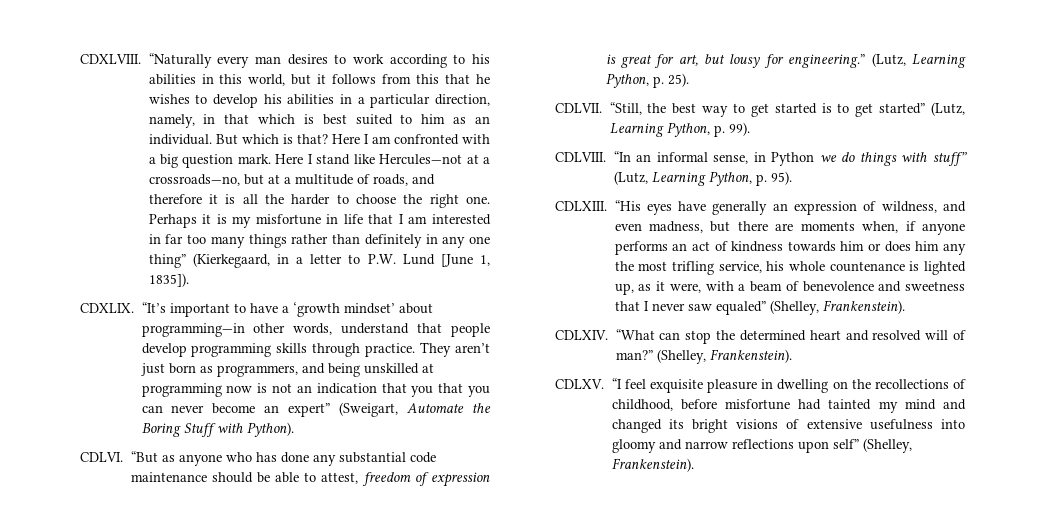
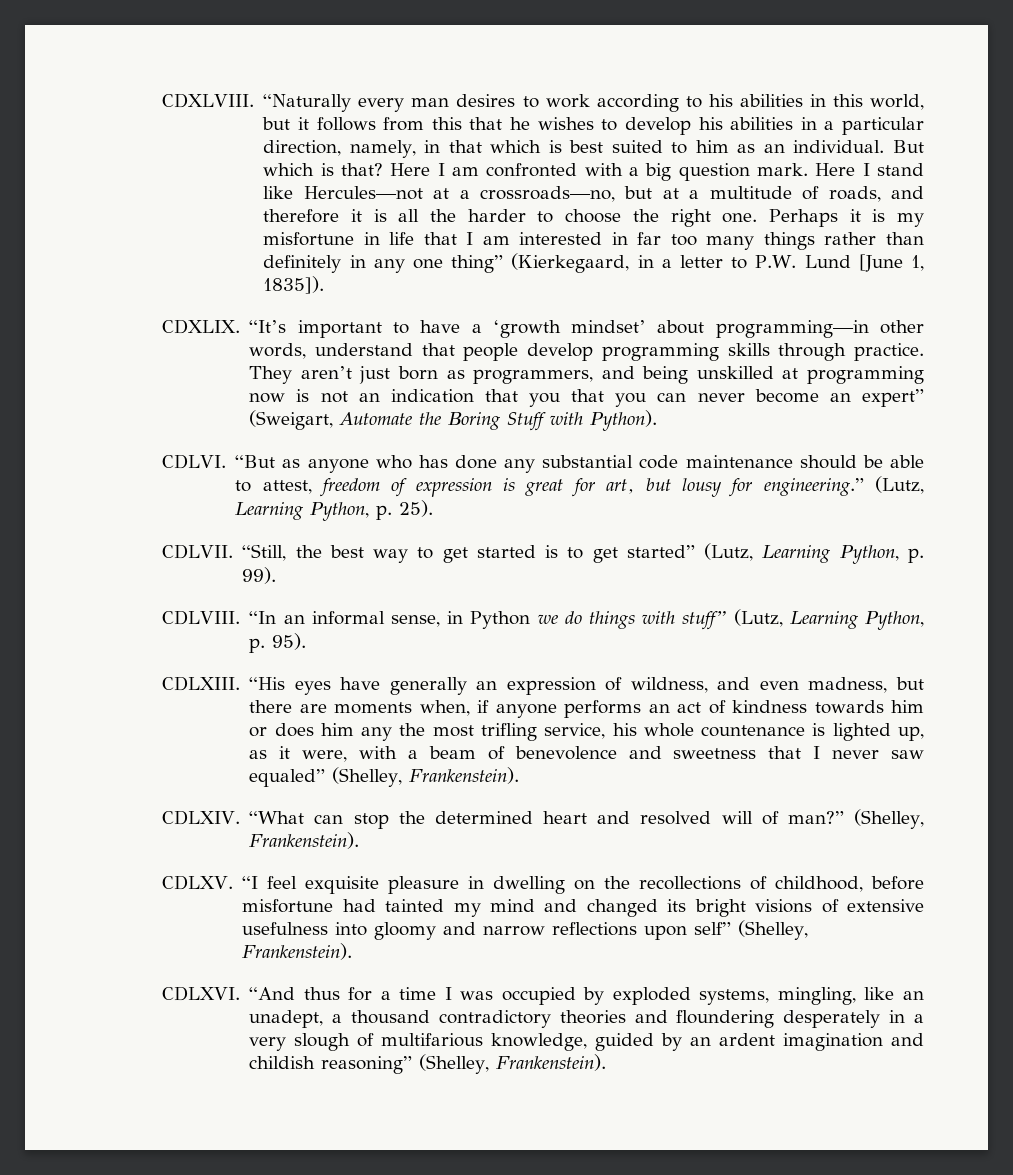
(694, 465) none -> [161,986,924,1005] [249,1010,924,1028] [249,1033,925,1051] [249,1054,607,1074] // CDLXVI. “And thus for a time I was occupied by exploded systems, mingling, like an unadept, a thousand contradictory theories and floundering desperately in a very slough of multifarious knowledge, guided by an ardent imagination and childish reasoning” (Shelley, Frankenstein).

